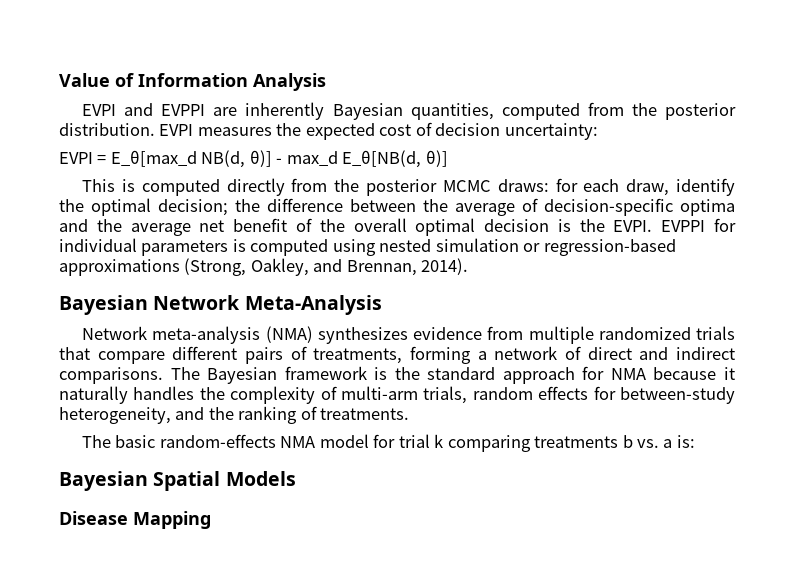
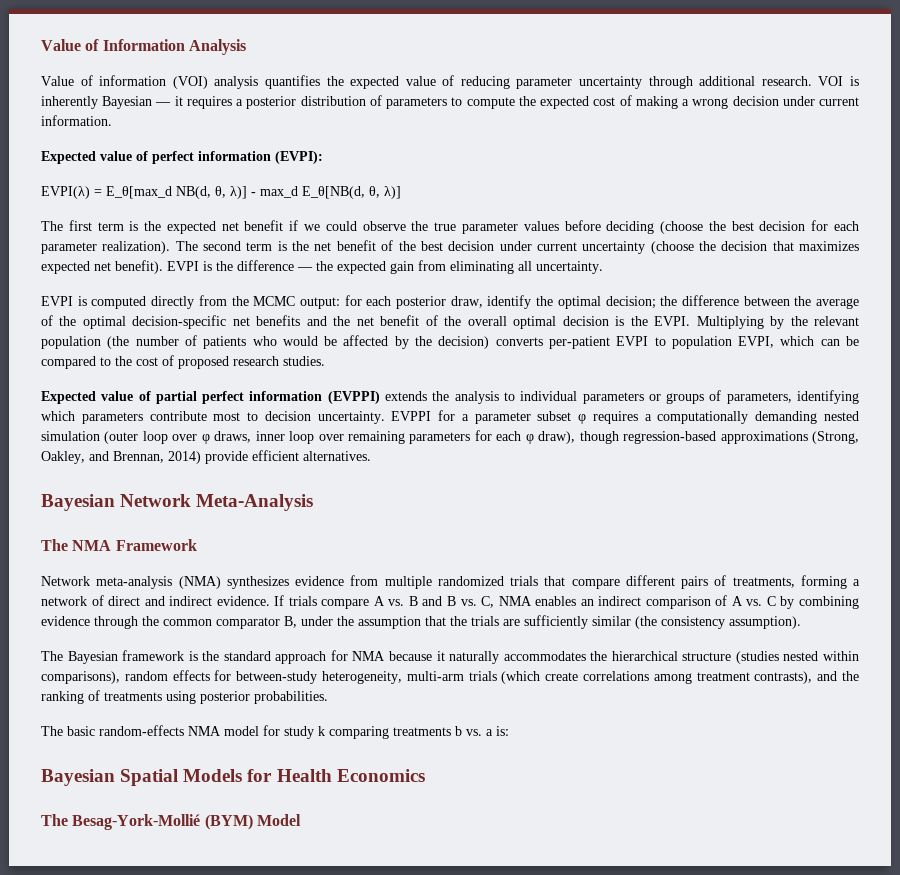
[82,102,737,120] [59,122,598,140] [59,152,93,164] EVPI and EVPPI are inherently Bayesian quantities, computed from the posterior distribution. EVPI measures the expected cost of decision uncertainty: // EVPI -> [41,75,859,89] [41,95,859,109] [41,115,112,126] [41,151,323,164] [41,186,90,199] Value of information (VOI) analysis quantifies the expected value of reducing parameter uncertainty through additional research. VOI is inherently Bayesian — it requires a posterior distribution of parameters to compute the expected cost of making a wrong decision under current information. // Expected value of perfect information (EVPI): // EVPI(λ)
[249,150,272,167] θ)] -> [215,186,247,199] θ, λ)]
[425,150,448,167] [82,179,116,192] θ)] // This -> [369,186,401,199] [41,220,859,234] [41,240,860,254] [41,260,603,274] [41,296,73,306] θ, λ)] // The first term is the expected net benefit if we could observe the true parameter values before deciding (choose the best decision for each parameter realization). The second term is the net benefit of the best decision under current uncertainty (choose the decision that maximizes expected net benefit). EVPI is the difference — the expected gain from eliminating all uncertainty. // EVPI
[366,178,620,196] posterior MCMC draws: for each -> [253,295,446,309] MCMC output: for each posterior
[544,198,735,216] [59,219,191,236] decision-specific optima and the average -> [59,315,351,329] the optimal decision-specific net benefits and the
[661,218,737,232] [59,238,541,256] EVPPI for individual parameters is computed using nested simulation or -> [696,316,860,329] [41,335,859,349] [41,355,325,369] [41,390,859,404] [41,410,859,424] [41,430,619,444] Multiplying by the relevant population (the number of patients who would be affected by the decision) converts per-patient EVPI to population EVPI, which can be compared to the cost of proposed research studies. // Expected value of partial perfect information (EVPPI) extends the analysis to individual parameters or groups of parameters, identifying which parameters contribute most to decision uncertainty. EVPPI for a parameter subset φ requires a computationally demanding nested simulation (outer loop over φ draws, inner loop over remaining parameters for each φ draw), though
[421,258,469,275] 2014). -> [168,450,371,464] 2014) provide efficient alternatives.
(382, 305) none -> [41,539,197,551] // The NMA Framework
[59,367,163,384] comparisons. -> [216,595,860,609] [41,615,801,629] evidence. If trials compare A vs. B and B vs. C, NMA enables an indirect comparison of A vs. C by combining evidence through the common comparator B, under the assumption that the trials are sufficiently similar (the consistency assumption). //
[133,386,468,404] handles the complexity of multi-arm trials, -> [503,651,859,664] [41,671,120,684] accommodates the hierarchical structure (studies nested within comparisons),
[175,406,410,424] and the ranking of treatments. -> [406,671,859,684] [41,690,328,704] multi-arm trials (which create correlations among treatment contrasts), and the ranking of treatments using posterior probabilities.
[398,434,430,448] trial -> [284,726,314,739] study
[59,511,211,529] // Disease Mapping -> [247,769,425,782] [41,814,301,830] for Health Economics // The Besag-York-Mollié (BYM) Model

